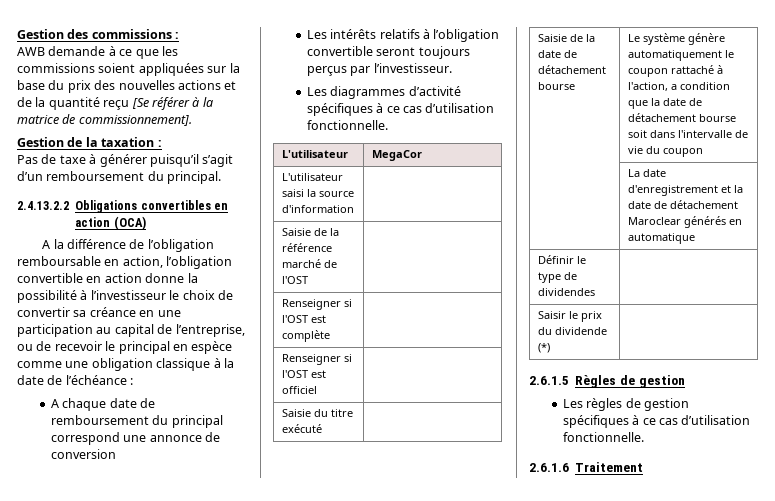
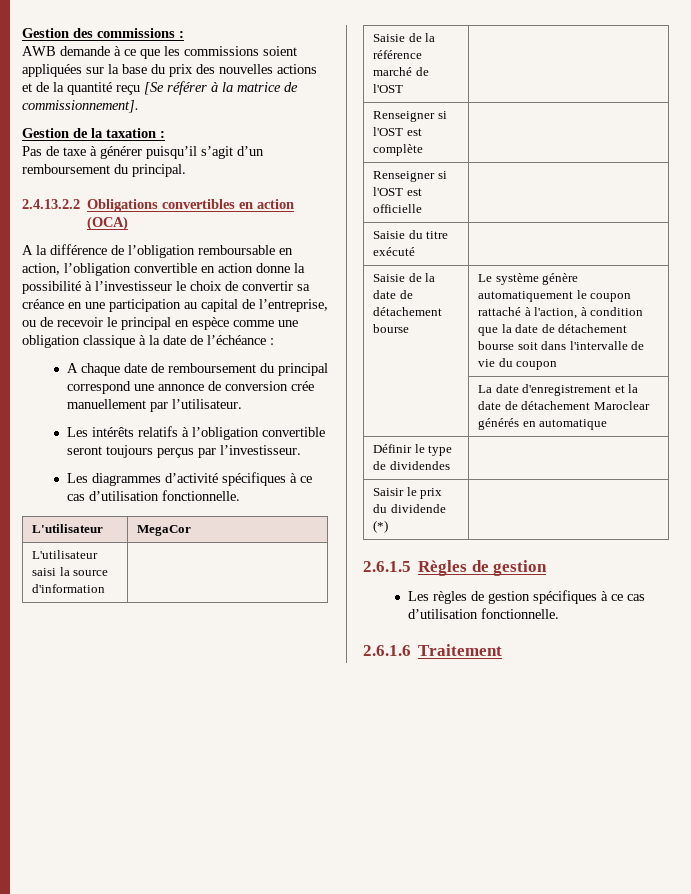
(116, 454) none -> [290,381,314,391] [66,399,242,412] crée manuellement par l’utilisateur.
[281,386,317,394] officiel -> [373,204,423,213] officielle
[670,84,677,90] a -> [580,307,587,316] à

